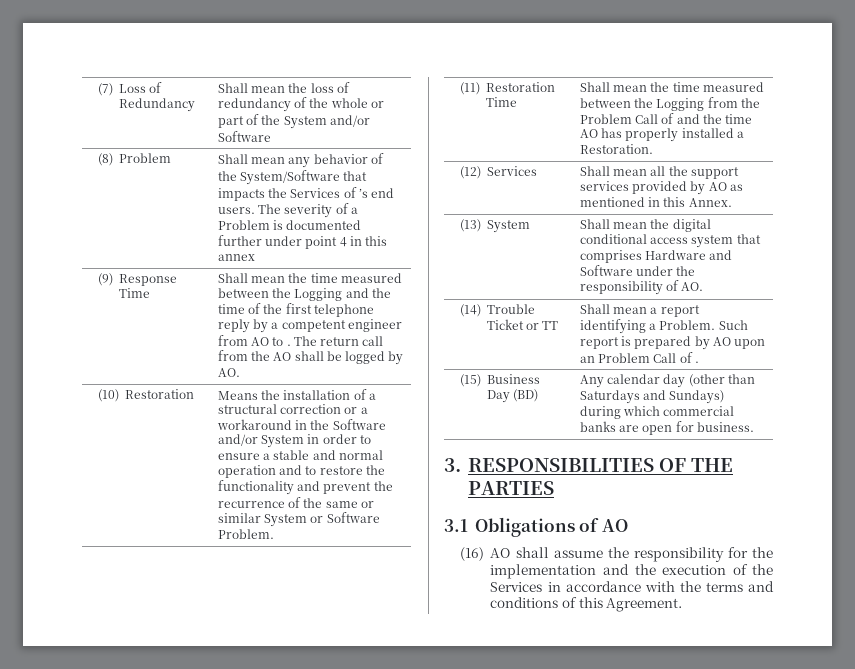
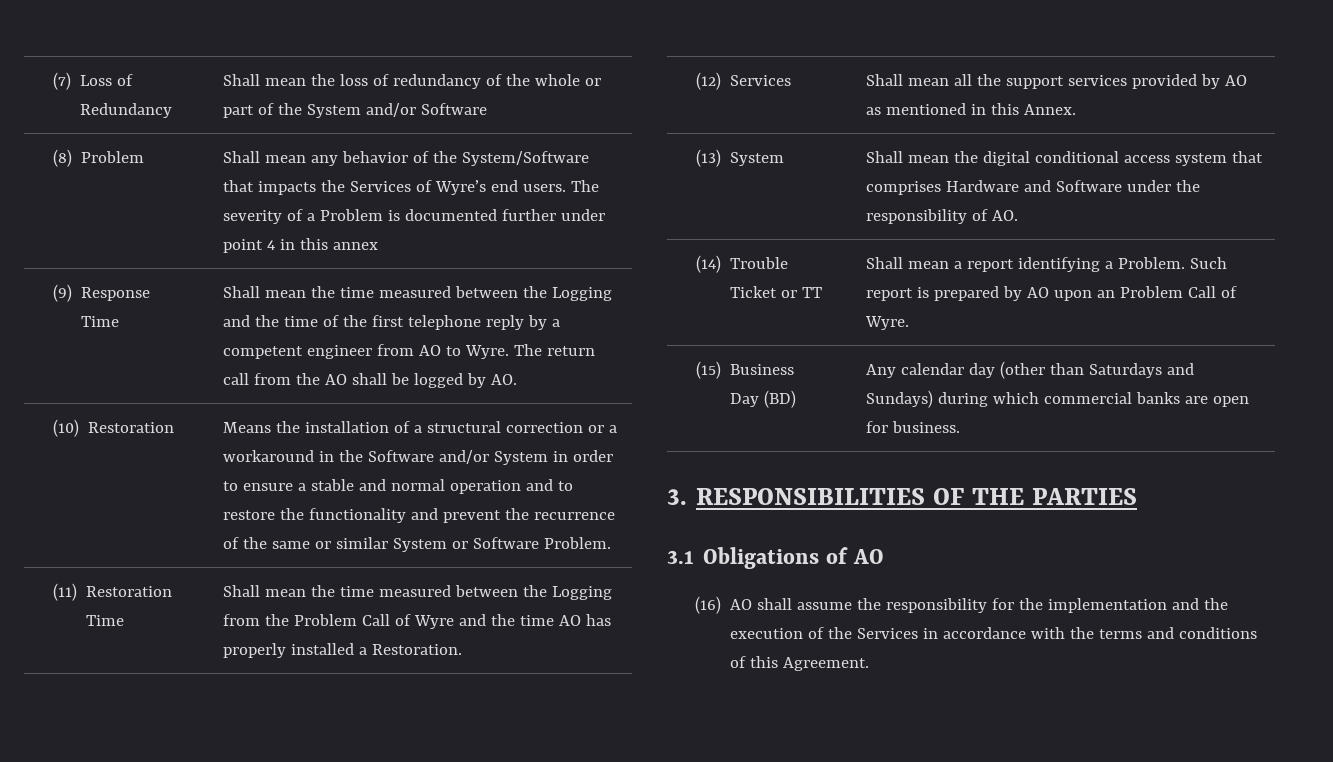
[358,188,368,198] ’s -> [435,180,487,195] Wyre’s
[286,344,291,346] . -> [465,345,510,359] Wyre.
(675, 118) none -> [414,615,455,629] Wyre
[694,361,699,363] . -> [865,316,910,330] Wyre.

